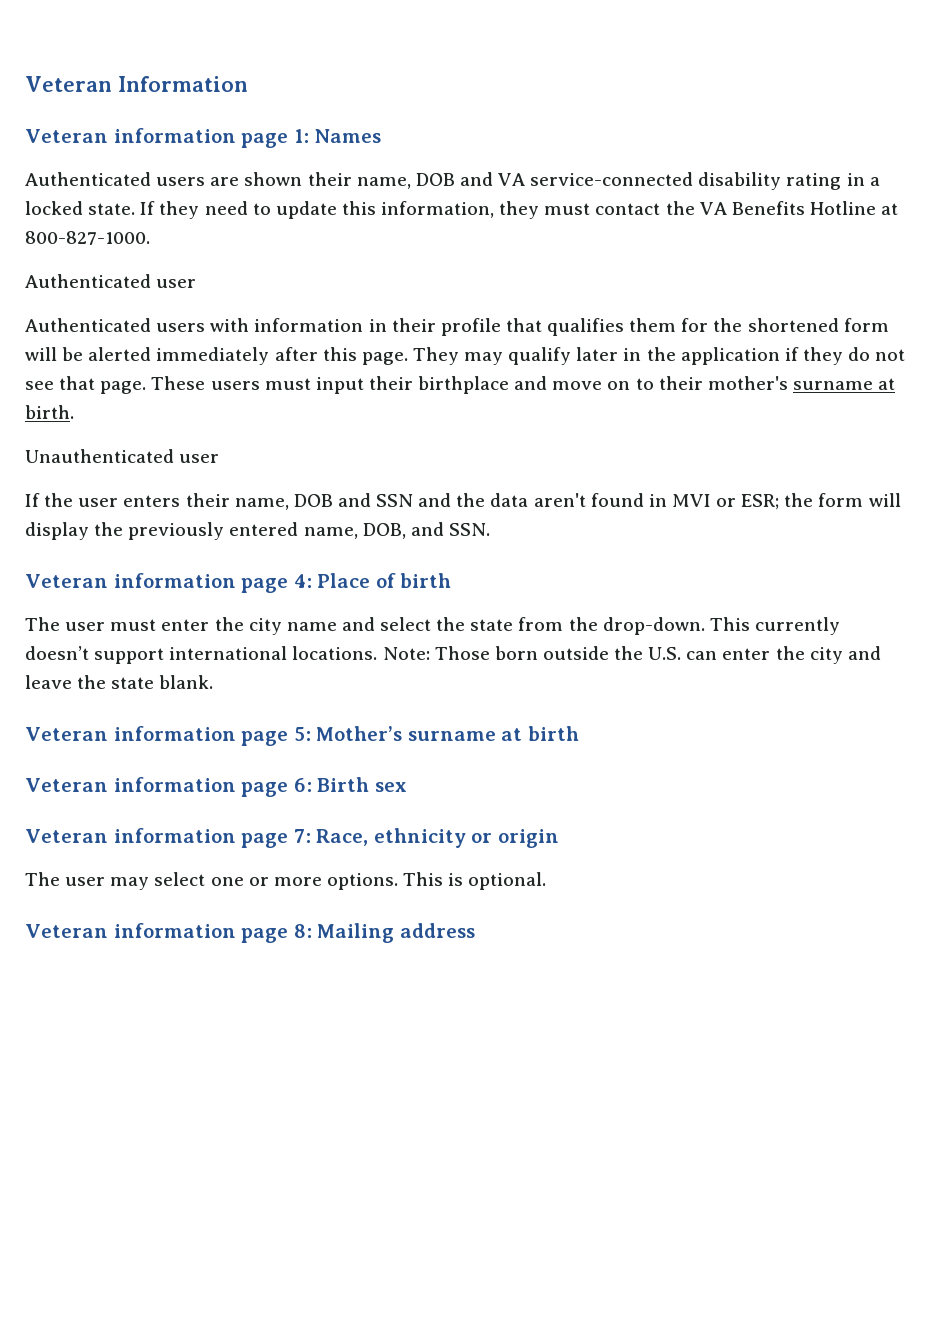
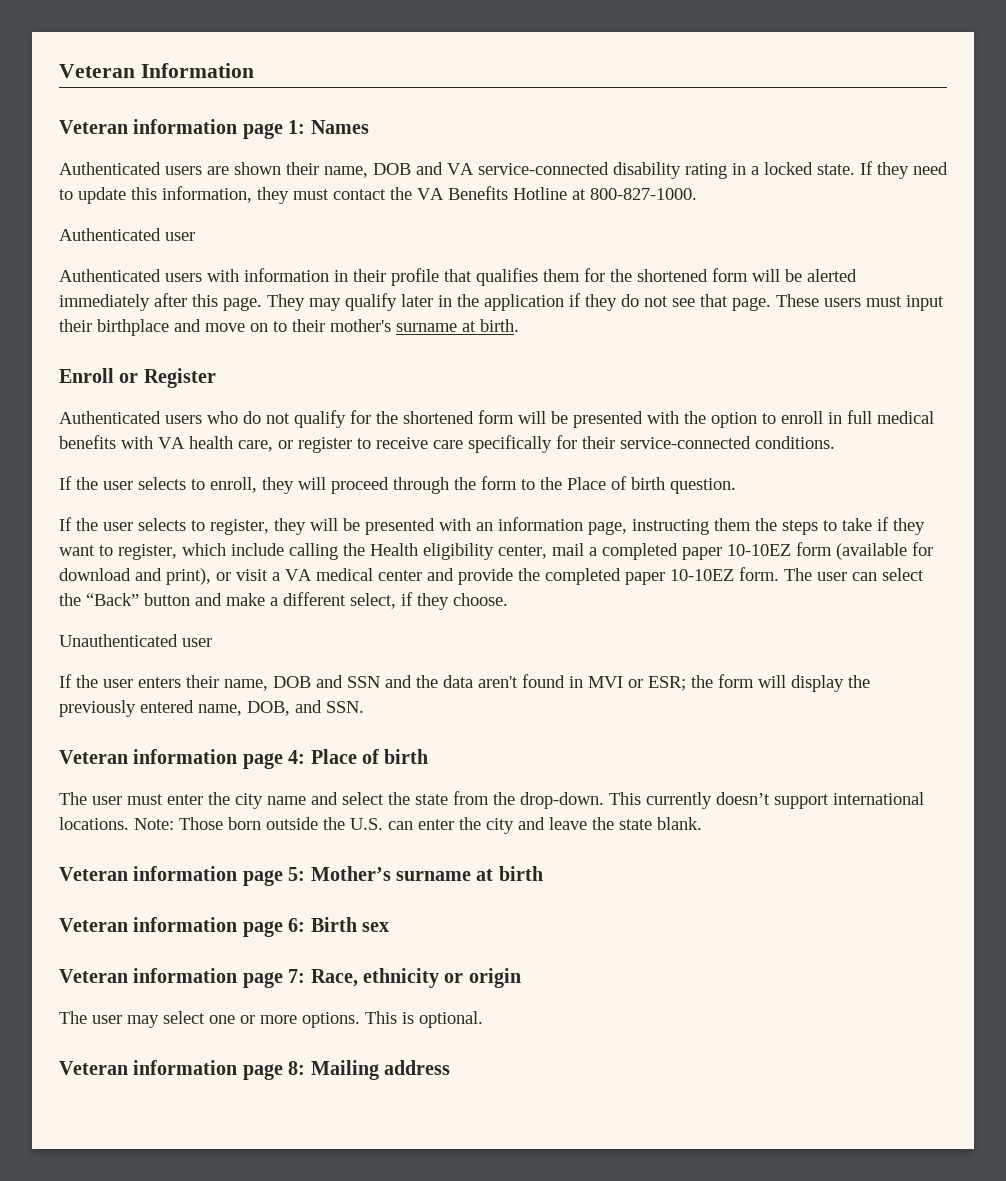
(74, 412) none -> [59,368,216,388] [59,410,934,428] [59,435,835,453] [59,476,736,494] [59,517,925,535] [59,542,933,560] [59,567,924,585] [59,592,508,610] // Enroll or Register // Authenticated users who do not qualify for the shortened form will be presented with the option to enroll in full medical benefits with VA health care, or register to receive care specifically for their service-connected conditions. // If the user selects to enroll, they will proceed through the form to the Place of birth question. // If the user selects to register, they will be presented with an information page, instructing them the steps to take if they want to register, which include calling the Health eligibility center, mail a completed paper 10-10EZ form (available for download and print), or visit a VA medical center and provide the completed paper 10-10EZ form. The user can select the “Back” button and make a different select, if they choose.

